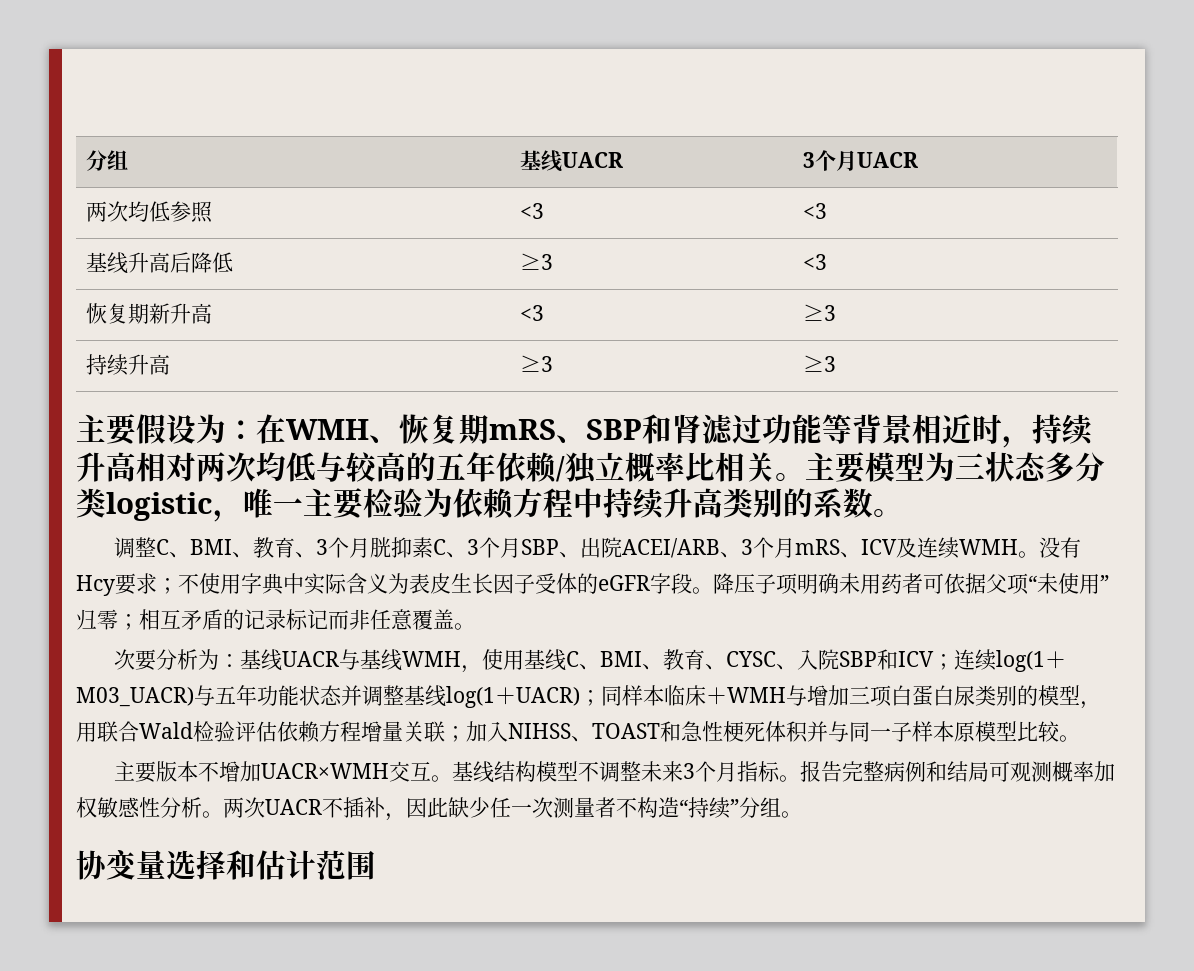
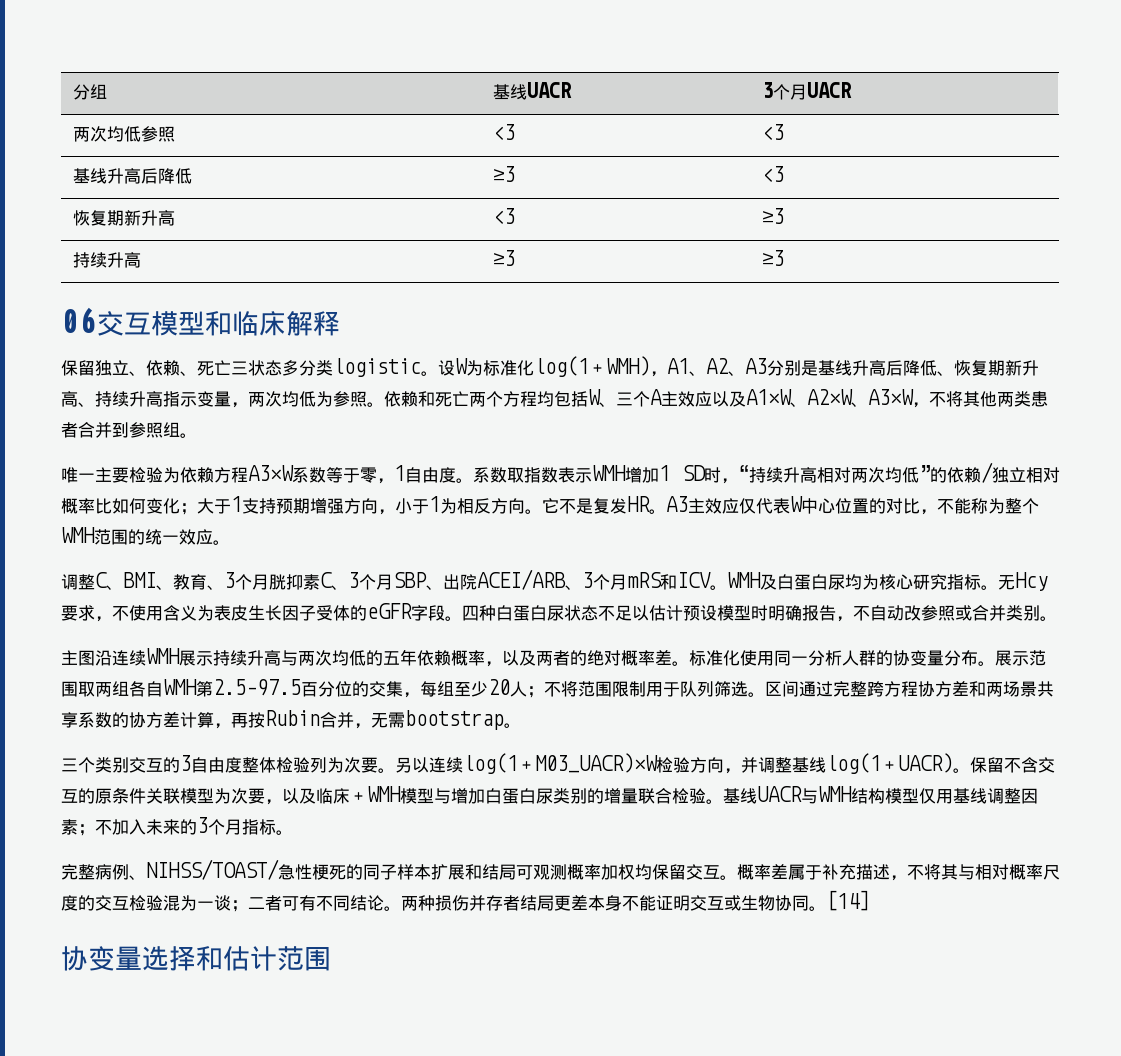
[76,414,1093,448] [76,451,1105,484] [76,488,243,522] 主要假设为：在WMH、恢复期mRS、SBP和肾滤过功能等背景相近时，持续升高相对两次均低与较高的五年依赖/独立概率比相关。主要模型为三状态多分类logistic， -> [61,307,340,336] [61,356,1039,377] [61,389,1048,408] [61,422,197,438] 06交互模型和临床解释 // 保留独立、依赖、死亡三状态多分类logistic。设W为标准化log(1＋WMH)，A1、A2、A3分别是基线升高后降低、恢复期新升高、持续升高指示变量，两次均低为参照。依赖和死亡两个方程均包括W、三个A主效应以及A1×W、A2×W、A3×W，不将其他两类患者合并到参照组。 //
[573,488,873,519] 中持续升高类别的系数 -> [248,462,1060,484] [61,496,1039,515] [61,527,213,545] A3×W系数等于零，1自由度。系数取指数表示WMH增加1 SD时，“持续升高相对两次均低”的依赖/独立相对概率比如何变化；大于1支持预期增强方向，小于1为相反方向。它不是复发HR。A3主效应仅代表W中心位置的对比，不能称为整个WMH范围的统一效应
[839,537,1081,559] [76,573,347,596] 、ICV及连续WMH。没有Hcy要求；不使用字典中实际 -> [660,572,1048,591] [61,605,163,622] 和ICV。WMH及白蛋白尿均为核心研究指标。无Hcy要求，不使用
[713,573,1109,595] [76,609,475,630] [113,649,1066,673] [76,685,342,707] 降压子项明确未用药者可依据父项“未使用”归零；相互矛盾的记录标记而非任意覆盖。 // 次要分析为：基线UACR与基线WMH，使用基线C、BMI、教育、CYSC、入院SBP和ICV；连续log(1＋M03_UACR)与五年功能状态 -> [462,605,1057,622] [61,648,1046,667] [61,679,1054,698] [61,710,521,730] [61,753,741,774] 四种白蛋白尿状态不足以估计预设模型时明确报告，不自动改参照或合并类别。 // 主图沿连续WMH展示持续升高与两次均低的五年依赖概率，以及两者的绝对概率差。标准化使用同一分析人群的协变量分布。展示范围取两组各自WMH第2.5–97.5百分位的交集，每组至少20人；不将范围限制用于队列筛选。区间通过完整跨方程协方差和两场景共享系数的协方差计算，再按Rubin合并，无需bootstrap。 // 三个类别交互的3自由度整体检验列为次要。另以连续log(1＋M03_UACR)×W检验方向，
[580,685,1101,709] [76,721,1080,743] [113,761,683,783] ；同样本临床＋WMH与增加三项白蛋白尿类别的模型，用联合Wald检验评估依赖方程增量关联；加入NIHSS、TOAST和急性梗死体积并与同一子样本原模型比较。 // 主要版本不增加UACR×WMH交互。基线结构模型不调整未来 -> [953,757,1055,773] [61,786,1038,805] [61,819,197,836] 。保留不含交互的原条件关联模型为次要，以及临床＋WMH模型与增加白蛋白尿类别的增量联合检验。基线UACR与WMH结构模型仅用基线调整因素；不加入未来的
[799,761,842,782] 报告 -> (293, 832) //
(926, 771) none -> [129,859,465,880] 、NIHSS/TOAST/急性梗死的同子样本扩展
[97,797,802,821] 敏感性分析。两次UACR不插补，因此缺少任一次测量者不构造“持续”分组。 -> [635,864,1060,881] [61,890,870,912] 均保留交互。概率差属于补充描述，不将其与相对概率尺度的交互检验混为一谈；二者可有不同结论。两种损伤并存者结局更差本身不能证明交互或生物协同。[14]

